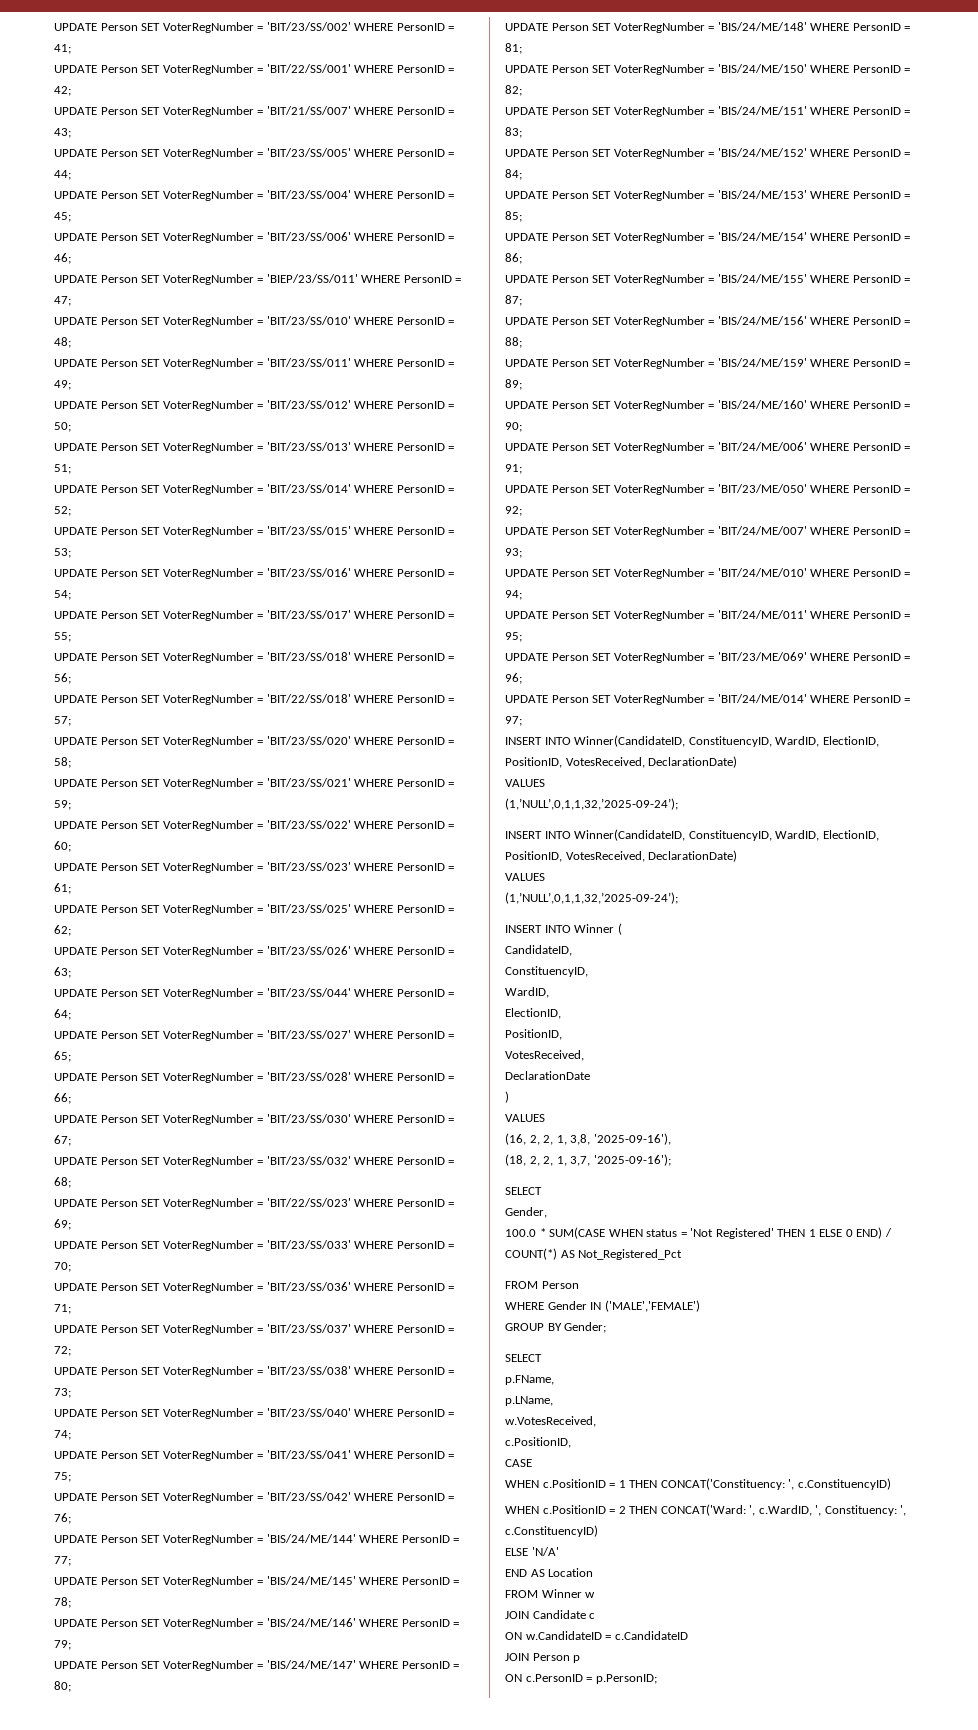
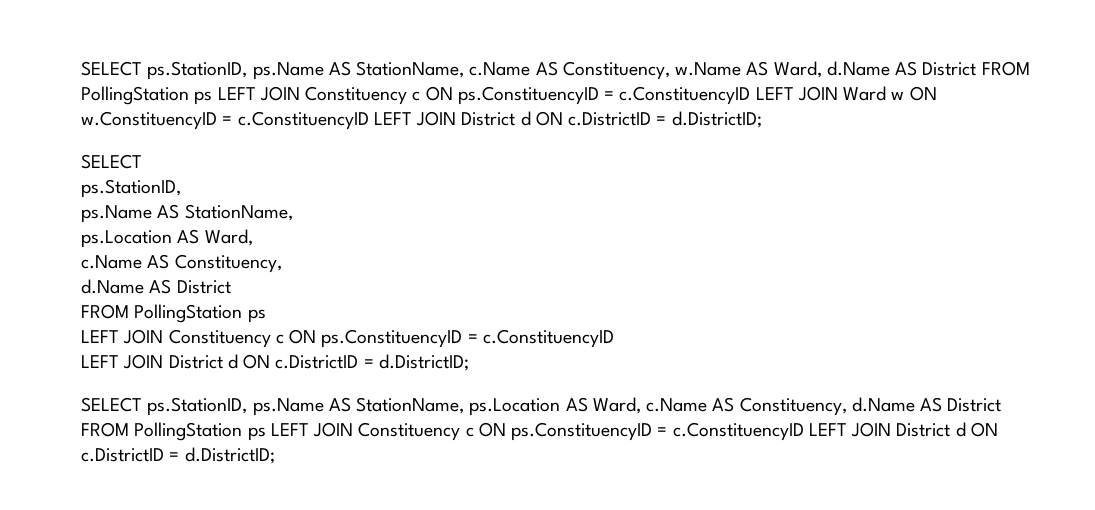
[54,22,455,33] [54,44,71,54] [54,64,455,75] [54,86,71,96] [54,106,455,117] [54,128,71,138] [54,148,455,159] [54,170,71,180] [54,190,455,201] [54,212,71,222] [54,232,455,243] [54,253,71,264] [54,274,462,285] [54,296,71,306] [54,316,455,327] [54,337,71,348] [54,358,455,369] [54,380,71,390] [54,400,455,411] [54,422,71,432] [54,442,455,453] [54,464,71,474] [54,484,455,495] [54,506,71,516] [54,526,455,537] [54,548,71,558] [54,568,455,579] [54,590,71,600] [54,610,455,621] [54,632,71,642] [54,652,455,663] [54,673,71,684] [54,694,455,705] [54,716,71,726] [54,736,455,747] [54,757,71,768] [54,778,455,789] [54,800,71,810] [54,820,455,831] [54,841,71,852] [54,862,455,873] [54,883,71,894] [54,904,455,915] [54,925,71,936] [54,946,455,957] [54,967,71,978] [54,988,455,999] [54,1009,71,1020] [54,1030,455,1041] [54,1051,71,1062] [54,1072,455,1083] [54,1093,71,1104] [54,1114,455,1125] [54,1135,71,1146] [54,1156,455,1167] [54,1177,71,1188] [54,1198,455,1209] [54,1219,71,1230] [54,1240,455,1251] [54,1262,71,1272] [54,1282,455,1293] [54,1304,71,1314] [54,1324,455,1335] [54,1346,71,1356] [54,1366,455,1377] [54,1388,71,1398] [54,1408,455,1419] [54,1430,71,1440] [54,1450,455,1461] [54,1472,71,1482] [54,1492,455,1503] [54,1513,71,1524] [54,1534,460,1545] [54,1556,71,1566] [54,1576,460,1587] [54,1597,71,1608] [54,1618,460,1629] [54,1640,71,1650] [54,1660,460,1671] [54,1681,71,1692] [505,22,911,33] [505,43,522,54] [505,64,911,75] [505,85,522,96] [505,106,911,117] [505,127,522,138] [505,148,911,159] [505,169,522,180] [505,190,911,201] [505,211,522,222] [505,232,911,243] [505,253,522,264] [505,274,911,285] [505,295,522,306] [505,316,911,327] [505,337,522,348] [505,358,911,369] [505,379,522,390] [505,400,911,411] [505,422,522,432] [505,442,911,453] [505,464,522,474] [505,484,911,495] [505,506,522,516] [505,526,911,537] [505,548,522,558] [505,568,911,579] [505,590,522,600] [505,610,911,621] [505,632,522,642] [505,652,911,663] [505,673,522,684] [505,694,911,705] [505,716,522,726] [505,735,879,747] [505,756,738,768] [505,779,545,787] [505,798,678,810] [505,829,879,841] [505,850,738,862] [505,873,545,881] [505,892,678,904] [505,923,622,935] [505,945,572,956] [505,966,588,977] [505,987,549,998] [505,1008,561,1019] [505,1029,562,1040] [505,1050,584,1061] [505,1071,590,1080] [505,1091,509,1103] [505,1114,545,1122] [505,1133,671,1145] [505,1154,671,1166] [505,1187,542,1195] [505,1207,547,1218] [505,1227,892,1239] [505,1248,683,1260] [505,1281,579,1289] [505,1300,700,1312] [505,1322,607,1333] [505,1354,542,1362] [505,1375,554,1385] [505,1396,553,1406] [505,1416,596,1427] [505,1437,571,1448] [505,1459,532,1467] [505,1478,891,1490] [505,1504,907,1516] [505,1525,598,1537] [505,1547,559,1556] [505,1568,594,1577] [505,1589,596,1598] [505,1610,596,1619] [505,1631,688,1640] [505,1653,581,1663] [505,1674,657,1684] UPDATE Person SET VoterRegNumber = 'BIT/23/SS/002' WHERE PersonID = 41; // UPDATE Person SET VoterRegNumber = 'BIT/22/SS/001' WHERE PersonID = 42; // UPDATE Person SET VoterRegNumber = 'BIT/21/SS/007' WHERE PersonID = 43; // UPDATE Person SET VoterRegNumber = 'BIT/23/SS/005' WHERE PersonID = 44; // UPDATE Person SET VoterRegNumber = 'BIT/23/SS/004' WHERE PersonID = 45; // UPDATE Person SET VoterRegNumber = 'BIT/23/SS/006' WHERE PersonID = 46; // UPDATE Person SET VoterRegNumber = 'BIEP/23/SS/011' WHERE PersonID = 47; // UPDATE Person SET VoterRegNumber = 'BIT/23/SS/010' WHERE PersonID = 48; // UPDATE Person SET VoterRegNumber = 'BIT/23/SS/011' WHERE PersonID = 49; // UPDATE Person SET VoterRegNumber = 'BIT/23/SS/012' WHERE PersonID = 50; // UPDATE Person SET VoterRegNumber = 'BIT/23/SS/013' WHERE PersonID = 51; // UPDATE Person SET VoterRegNumber = 'BIT/23/SS/014' WHERE PersonID = 52; // UPDATE Person SET VoterRegNumber = 'BIT/23/SS/015' WHERE PersonID = 53; // UPDATE Person SET VoterRegNumber = 'BIT/23/SS/016' WHERE PersonID = 54; // UPDATE Person SET VoterRegNumber = 'BIT/23/SS/017' WHERE PersonID = 55; // UPDATE Person SET VoterRegNumber = 'BIT/23/SS/018' WHERE PersonID = 56; // UPDATE Person SET VoterRegNumber = 'BIT/22/SS/018' WHERE PersonID = 57; // UPDATE Person SET VoterRegNumber = 'BIT/23/SS/020' WHERE PersonID = 58; // UPDATE Person SET VoterRegNumber = 'BIT/23/SS/021' WHERE PersonID = 59; // UPDATE Person SET VoterRegNumber = 'BIT/23/SS/022' WHERE PersonID = 60; // UPDATE Person SET VoterRegNumber = 'BIT/23/SS/023' WHERE PersonID = 61; // UPDATE Person SET VoterRegNumber = 'BIT/23/SS/025' WHERE PersonID = 62; // UPDATE Person SET VoterRegNumber = 'BIT/23/SS/026' WHERE PersonID = 63; // UPDATE Person SET VoterRegNumber = 'BIT/23/SS/044' WHERE PersonID = 64; // UPDATE Person SET VoterRegNumber = 'BIT/23/SS/027' WHERE PersonID = 65; // UPDATE Person SET VoterRegNumber = 'BIT/23/SS/028' WHERE PersonID = 66; // UPDATE Person SET VoterRegNumber = 'BIT/23/SS/030' WHERE PersonID = 67; // UPDATE Person SET VoterRegNumber = 'BIT/23/SS/032' WHERE PersonID = 68; // UPDATE Person SET VoterRegNumber = 'BIT/22/SS/023' WHERE PersonID = 69; // UPDATE Person SET VoterRegNumber = 'BIT/23/SS/033' WHERE PersonID = 70; // UPDATE Person SET VoterRegNumber = 'BIT/23/SS/036' WHERE PersonID = 71; // UPDATE Person SET VoterRegNumber = 'BIT/23/SS/037' WHERE PersonID = 72; // UPDATE Person SET VoterRegNumber = 'BIT/23/SS/038' WHERE PersonID = 73; // UPDATE Person SET VoterRegNumber = 'BIT/23/SS/040' WHERE PersonID = 74; // UPDATE Person SET VoterRegNumber = 'BIT/23/SS/041' WHERE PersonID = 75; // UPDATE Person SET VoterRegNumber = 'BIT/23/SS/042' WHERE PersonID = 76; // UPDATE Person SET VoterRegNumber = 'BIS/24/ME/144' WHERE PersonID = 77; // UPDATE Person SET VoterRegNumber = 'BIS/24/ME/145' WHERE PersonID = 78; // UPDATE Person SET VoterRegNumber = 'BIS/24/ME/146' WHERE PersonID = 79; // UPDATE Person SET VoterRegNumber = 'BIS/24/ME/147' WHERE PersonID = 80; // UPDATE Person SET VoterRegNumber = 'BIS/24/ME/148' WHERE PersonID = 81; // UPDATE Person SET VoterRegNumber = 'BIS/24/ME/150' WHERE PersonID = 82; // UPDATE Person SET VoterRegNumber = 'BIS/24/ME/151' WHERE PersonID = 83; // UPDATE Person SET VoterRegNumber = 'BIS/24/ME/152' WHERE PersonID = 84; // UPDATE Person SET VoterRegNumber = 'BIS/24/ME/153' WHERE PersonID = 85; // UPDATE Person SET VoterRegNumber = 'BIS/24/ME/154' WHERE PersonID = 86; // UPDATE Person SET VoterRegNumber = 'BIS/24/ME/155' WHERE PersonID = 87; // UPDATE Person SET VoterRegNumber = 'BIS/24/ME/156' WHERE PersonID = 88; // UPDATE Person SET VoterRegNumber = 'BIS/24/ME/159' WHERE PersonID = 89; // UPDATE Person SET VoterRegNumber = 'BIS/24/ME/160' WHERE PersonID = 90; // UPDATE Person SET VoterRegNumber = 'BIT/24/ME/006' WHERE PersonID = 91; // UPDATE Person SET VoterRegNumber = 'BIT/23/ME/050' WHERE PersonID = 92; // UPDATE Person SET VoterRegNumber = 'BIT/24/ME/007' WHERE PersonID = 93; // UPDATE Person SET VoterRegNumber = 'BIT/24/ME/010' WHERE PersonID = 94; // UPDATE Person SET VoterRegNumber = 'BIT/24/ME/011' WHERE PersonID = 95; // UPDATE Person SET VoterRegNumber = 'BIT/23/ME/069' WHERE PersonID = 96; // UPDATE Person SET VoterRegNumber = 'BIT/24/ME/014' WHERE PersonID = 97; // INSERT INTO Winner(CandidateID, ConstituencyID, WardID, ElectionID, PositionID, VotesReceived, DeclarationDate) // VALUES // (1,’NULL’,0,1,1,32,’2025-09-24’); // INSERT INTO Winner(CandidateID, ConstituencyID, WardID, ElectionID, PositionID, VotesReceived, DeclarationDate) // VALUES // (1,’NULL’,0,1,1,32,’2025-09-24’); // INSERT INTO Winner ( // CandidateID, // ConstituencyID, // WardID, // ElectionID, // PositionID, // VotesReceived, // DeclarationDate // ) // VALUES // (16, 2, 2, 1, 3,8, '2025-09-16'), // (18, 2, 2, 1, 3,7, '2025-09-16'); // SELECT // Gender, // 100.0 * SUM(CASE WHEN status = 'Not Registered' THEN 1 ELSE 0 END) / COUNT(*) AS Not_Registered_Pct // FROM Person // WHERE Gender IN ('MALE','FEMALE') // GROUP BY Gender; // SELECT // p.FName, // p.LName, // w.VotesReceived, // c.PositionID, // CASE // WHEN c.PositionID = 1 THEN CONCAT('Constituency: ', c.ConstituencyID) // WHEN c.PositionID = 2 THEN CONCAT('Ward: ', c.WardID, ', Constituency: ', c.ConstituencyID) // ELSE 'N/A' // END AS Location // FROM Winner w // JOIN Candidate c // ON w.CandidateID = c.CandidateID // JOIN Person p // ON c.PersonID = p.PersonID; -> [81,61,1030,80] [81,86,937,105] [81,111,762,130] [81,154,142,169] [81,179,181,198] [81,204,293,223] [81,229,253,248] [81,254,282,273] [81,279,231,294] [81,304,266,323] [81,329,614,348] [81,354,469,371] [81,397,1002,416] [81,422,998,441] [81,447,275,464] SELECT ps.StationID, ps.Name AS StationName, c.Name AS Constituency, w.Name AS Ward, d.Name AS District FROM PollingStation ps LEFT JOIN Constituency c ON ps.ConstituencyID = c.ConstituencyID LEFT JOIN Ward w ON w.ConstituencyID = c.ConstituencyID LEFT JOIN District d ON c.DistrictID = d.DistrictID; // SELECT // ps.StationID, // ps.Name AS StationName, // ps.Location AS Ward, // c.Name AS Constituency, // d.Name AS District // FROM PollingStation ps // LEFT JOIN Constituency c ON ps.ConstituencyID = c.ConstituencyID // LEFT JOIN District d ON c.DistrictID = d.DistrictID; // SELECT ps.StationID, ps.Name AS StationName, ps.Location AS Ward, c.Name AS Constituency, d.Name AS District FROM PollingStation ps LEFT JOIN Constituency c ON ps.ConstituencyID = c.ConstituencyID LEFT JOIN District d ON c.DistrictID = d.DistrictID;

